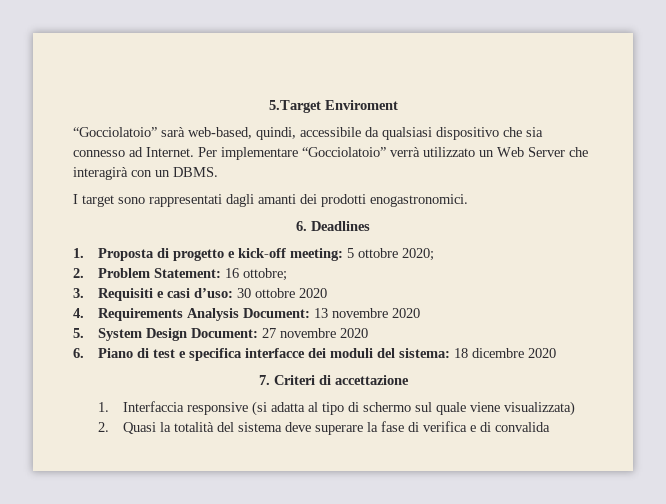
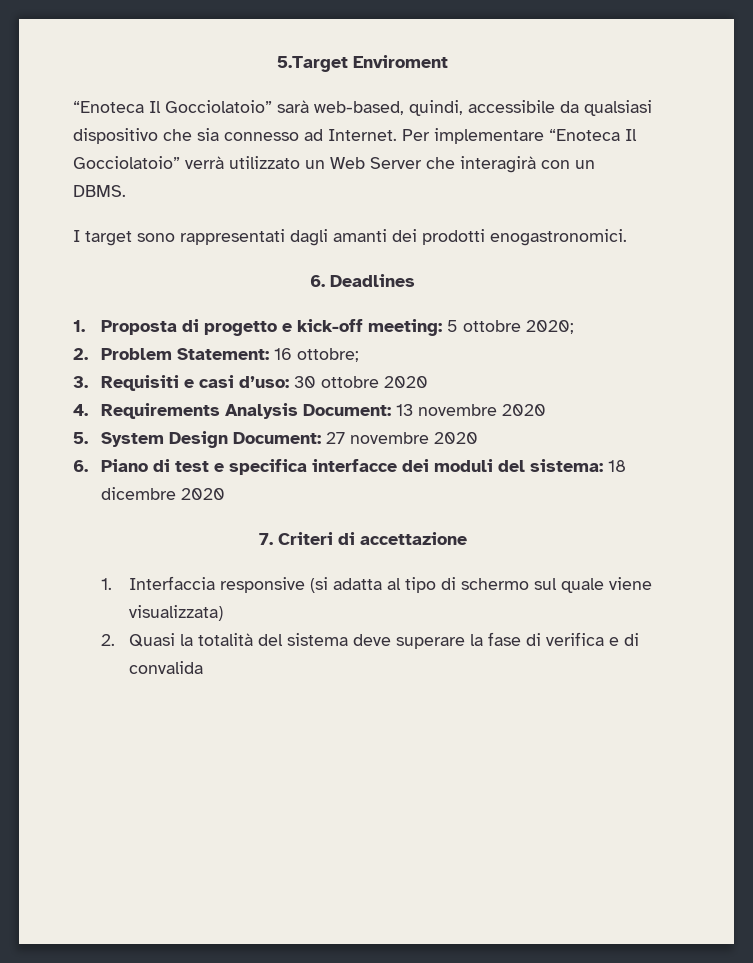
[73,127,157,137] “Gocciolatoio” -> [73,100,272,113] “Enoteca Il Gocciolatoio”
[302,147,386,157] “Gocciolatoio” -> [549,129,637,141] [73,156,180,169] “Enoteca Il Gocciolatoio”

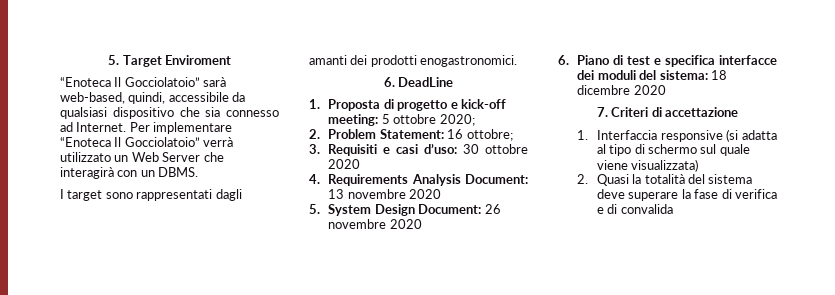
[277,56,348,72] 5.Target -> [108,55,162,67] 5. Target
[330,274,415,287] Deadlines -> [398,77,454,87] DeadLine
[325,432,345,444] 27 -> [484,204,501,214] 26

